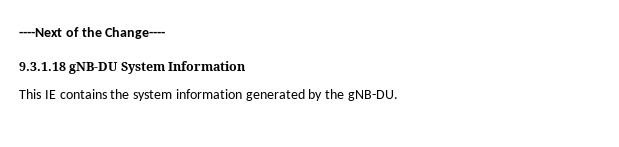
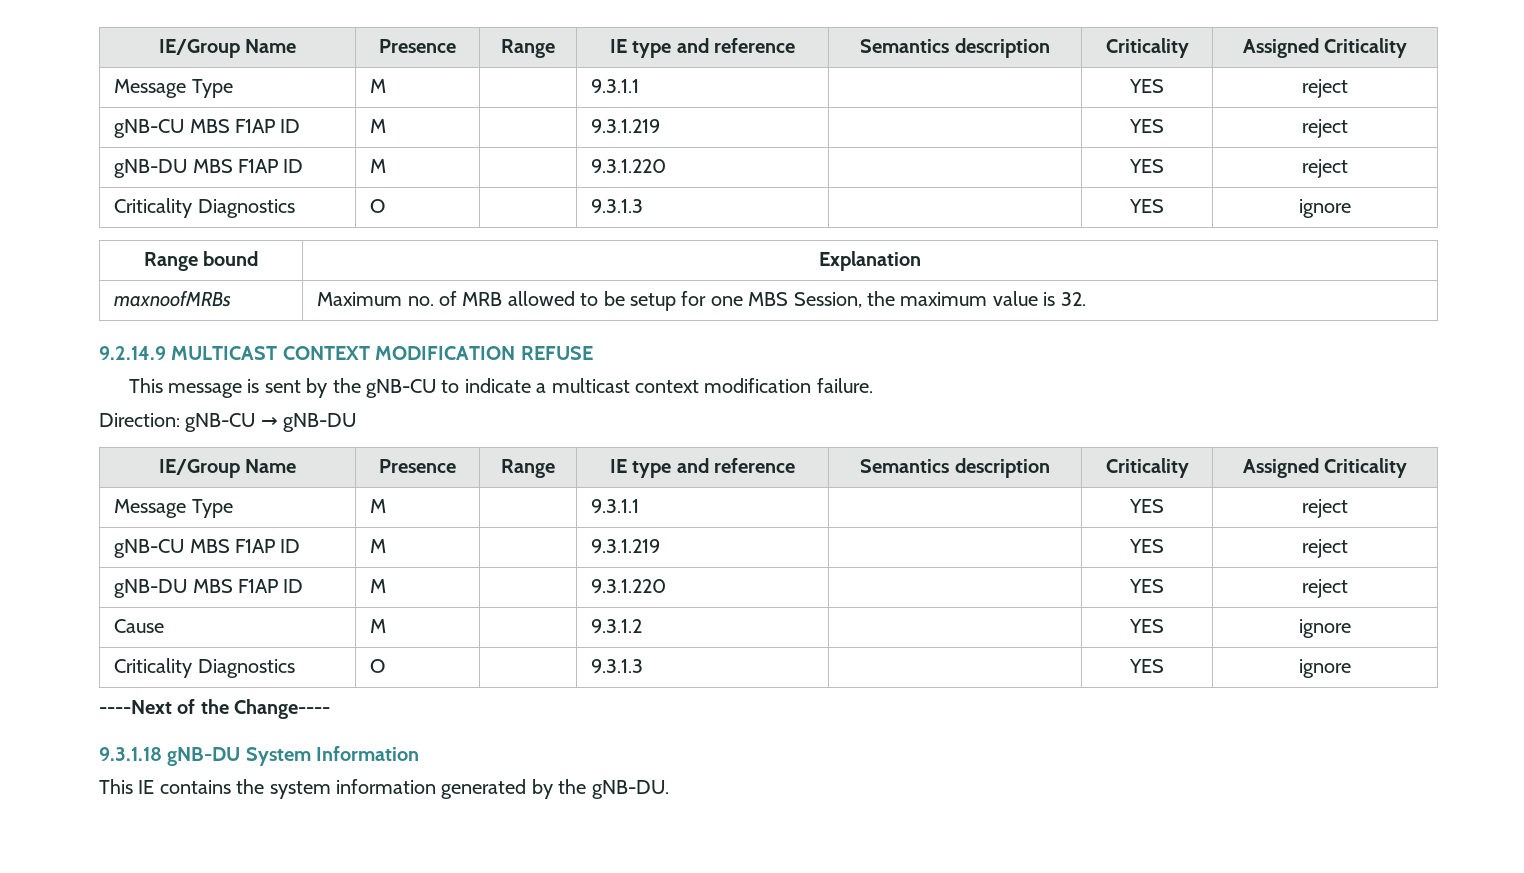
(19, 32) none -> [158,39,297,58] [379,39,456,53] [501,39,555,58] [609,38,796,58] [860,38,1050,58] [1105,38,1189,58] [1242,38,1408,58] [114,79,234,98] [370,79,387,93] [591,79,640,93] [1129,79,1164,93] [1302,79,1348,98] [114,119,301,138] [370,119,387,133] [591,119,661,133] [1129,119,1164,133] [1302,119,1348,138] [114,159,304,178] [370,159,387,173] [591,159,667,173] [1129,159,1164,173] [1302,159,1348,178] [114,198,295,218] [370,199,386,213] [591,199,644,213] [1129,199,1164,213] [1299,199,1351,218] [143,251,259,271] [819,251,921,271] [114,291,232,307] [317,291,1086,311] [99,346,593,360] [128,378,873,398] [99,413,357,432] [158,459,297,478] [379,459,456,473] [501,459,555,478] [609,458,796,478] [860,458,1050,478] [1105,458,1189,478] [1242,458,1408,478] [114,499,234,518] [370,499,387,513] [591,499,640,513] [1129,499,1164,513] [1302,499,1348,518] [114,539,301,558] [370,539,387,553] [591,539,661,553] [1129,539,1164,553] [1302,539,1348,558] [114,579,304,598] [370,579,387,593] [591,579,667,593] [1129,579,1164,593] [1302,579,1348,598] [114,619,165,633] [370,619,387,633] [591,619,643,633] [1129,619,1164,633] [1299,619,1351,638] [114,658,295,678] [370,659,386,673] [591,659,644,673] [1129,659,1164,673] [1299,659,1351,678] IE/Group Name | Presence | Range | IE type and reference | Semantics description | Criticality | Assigned Criticality // Message Type | M | | 9.3.1.1 | | YES | reject // gNB-CU MBS F1AP ID | M | | 9.3.1.219 | | YES | reject // gNB-DU MBS F1AP ID | M | | 9.3.1.220 | | YES | reject // Criticality Diagnostics | O | | 9.3.1.3 | | YES | ignore // Range bound | Explanation // maxnoofMRBs | Maximum no. of MRB allowed to be setup for one MBS Session, the maximum value is 32. // 9.2.14.9 MULTICAST CONTEXT MODIFICATION REFUSE // This message is sent by the gNB-CU to indicate a multicast context modification failure. // Direction: gNB-CU → gNB-DU // IE/Group Name | Presence | Range | IE type and reference | Semantics description | Criticality | Assigned Criticality // Message Type | M | | 9.3.1.1 | | YES | reject // gNB-CU MBS F1AP ID | M | | 9.3.1.219 | | YES | reject // gNB-DU MBS F1AP ID | M | | 9.3.1.220 | | YES | reject // Cause | M | | 9.3.1.2 | | YES | ignore // Criticality Diagnostics | O | | 9.3.1.3 | | YES | ignore //

